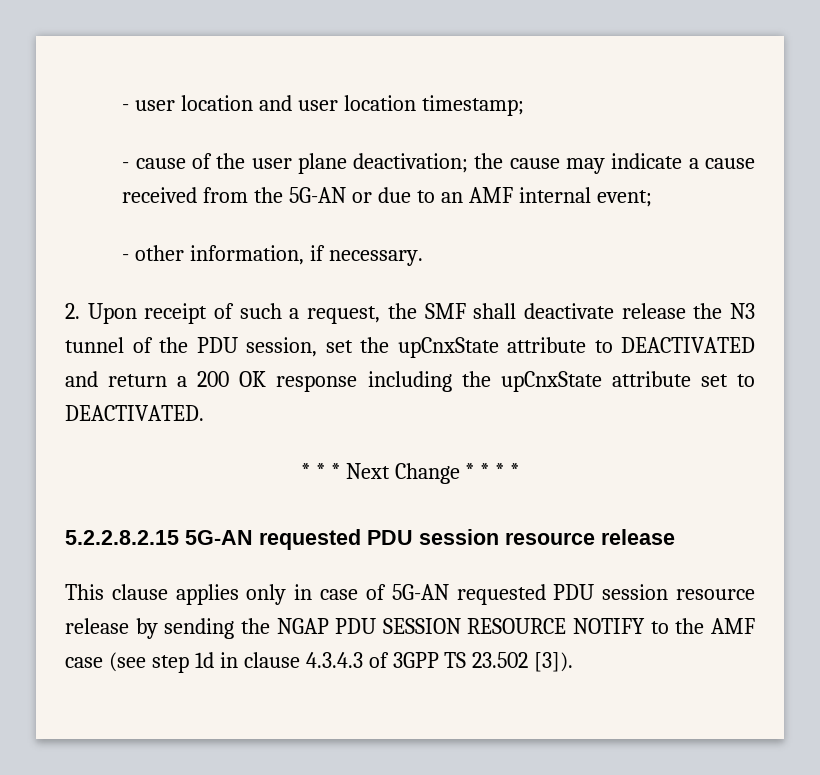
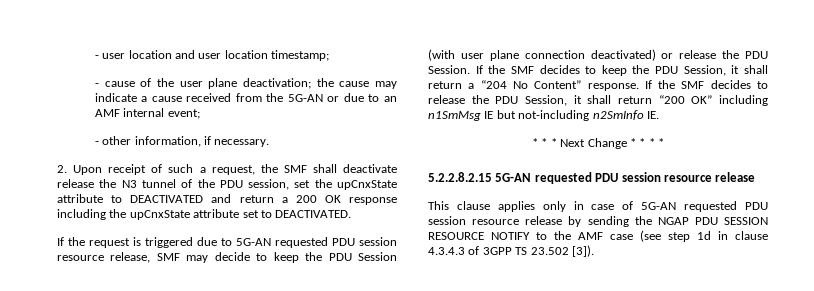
(204, 413) none -> [57,237,397,248] [57,252,398,263] [428,49,768,61] [428,65,768,76] [428,80,768,91] [428,95,768,106] [428,110,659,121] // If the request is triggered due to 5G-AN requested PDU session resource release, SMF may decide to keep the PDU Session (with user plane connection deactivated) or release the PDU Session. If the SMF decides to keep the PDU Session, it shall return a “204 No Content” response. If the SMF decides to release the PDU Session, it shall return “200 OK” including n1SmMsg IE but not-including n2SmInfo IE.

